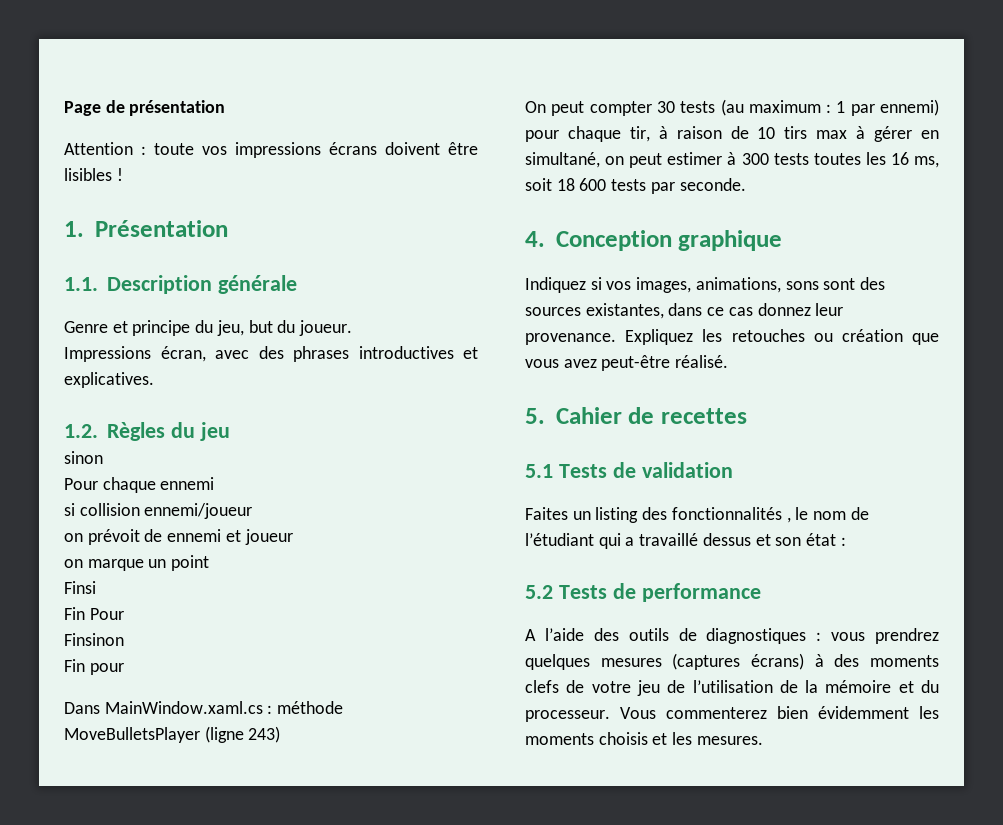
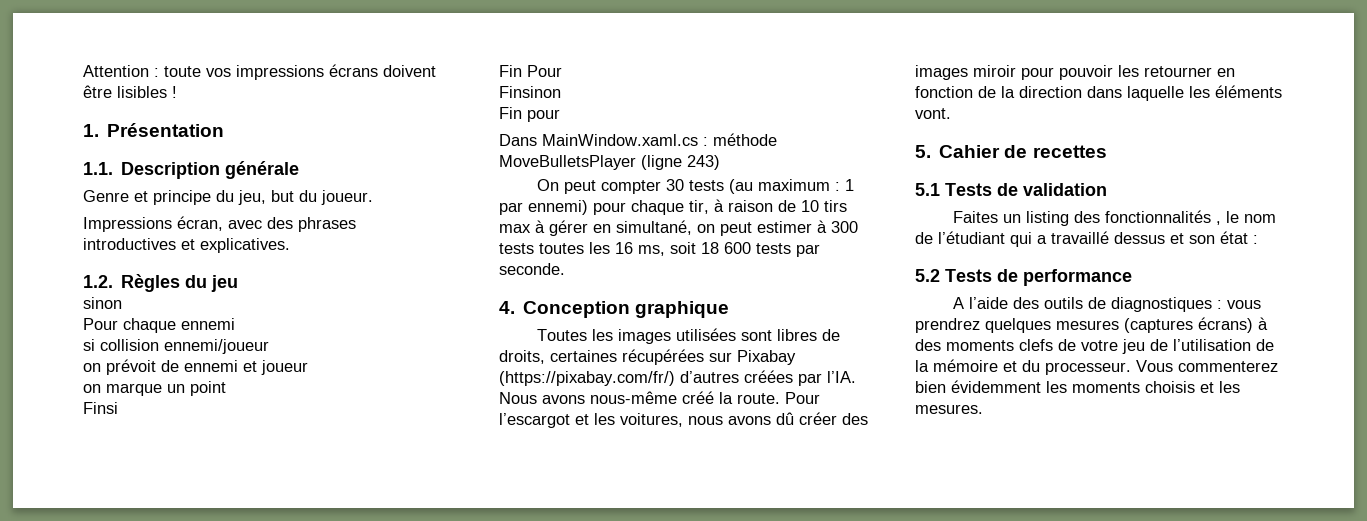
[64,100,226,116] Page de présentation // -> (83, 71) none
[525,277,886,293] [525,303,844,319] [525,329,940,345] [525,355,729,371] Indiquez si vos images, animations, sons sont des sources existantes, dans ce cas donnez leur provenance. Expliquez les retouches ou création que vous avez peut-être réalisé. -> [536,328,840,344] [499,349,796,365] [499,370,856,386] [499,391,820,404] [499,412,868,428] [915,65,1235,80] [915,85,1282,101] [915,108,951,119] Toutes les images utilisées sont libres de droits, certaines récupérées sur Pixabay (https://pixabay.com/fr/) d’autres créées par l’IA. Nous avons nous-même créé la route. Pour l’escargot et les voitures, nous avons dû créer des images miroir pour pouvoir les retourner en fonction de la direction dans laquelle les éléments vont.

